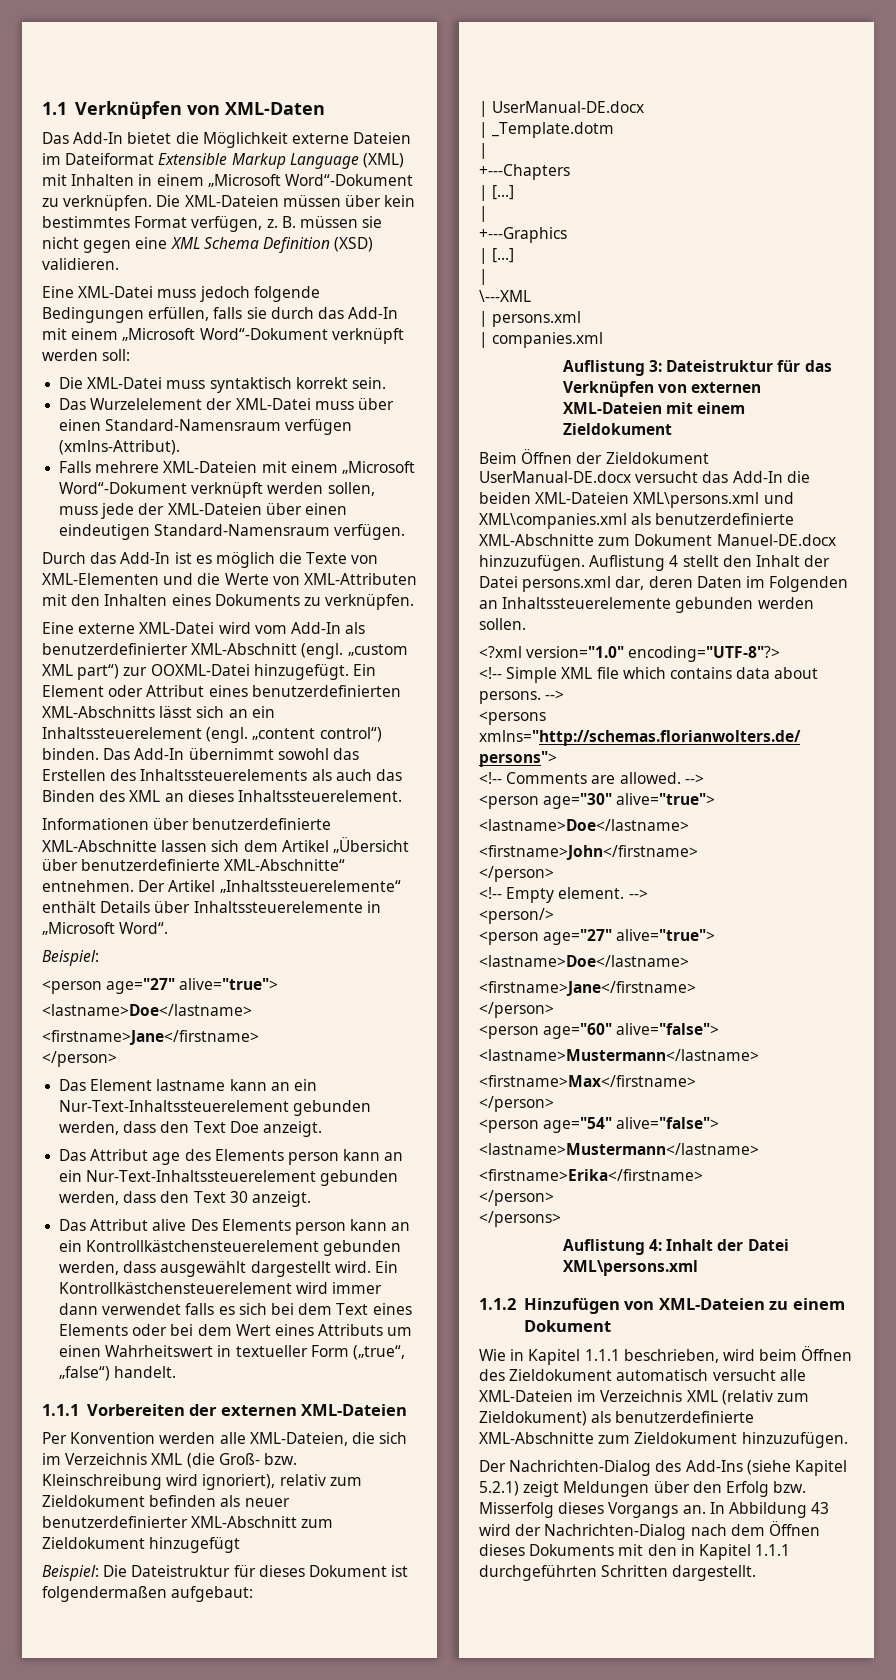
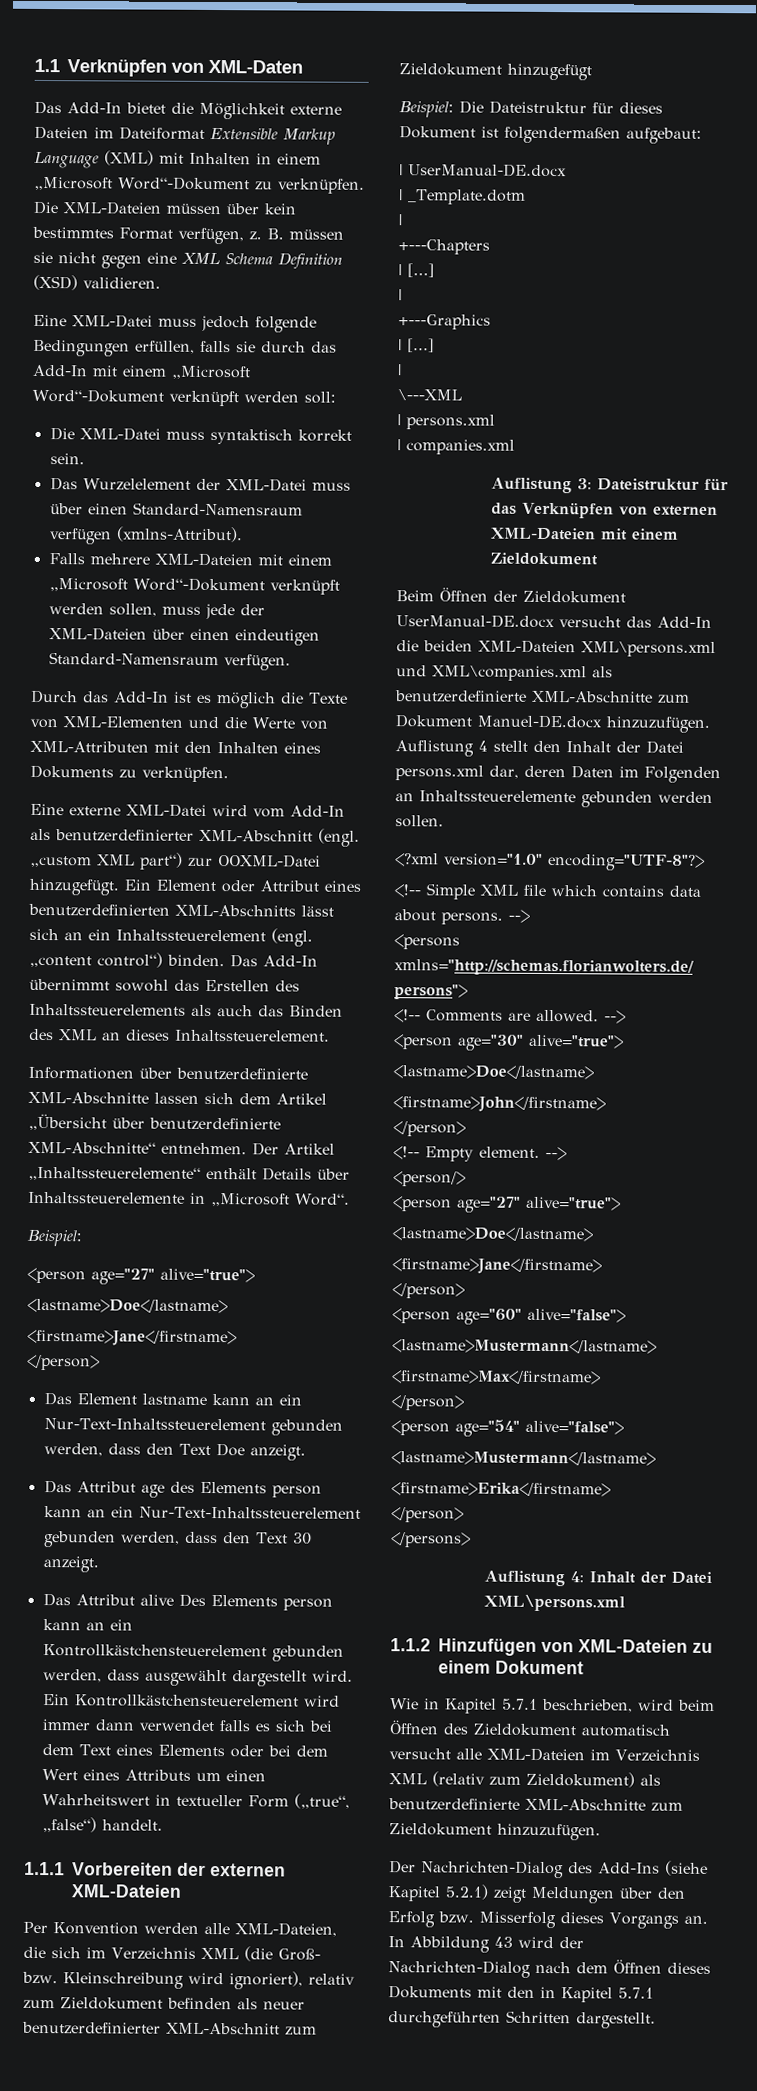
[584,1349,620,1361] 1.1.1 -> [502,1698,538,1710] 5.7.1
[755,1544,791,1556] 1.1.1 -> [618,1987,654,1999] 5.7.1

